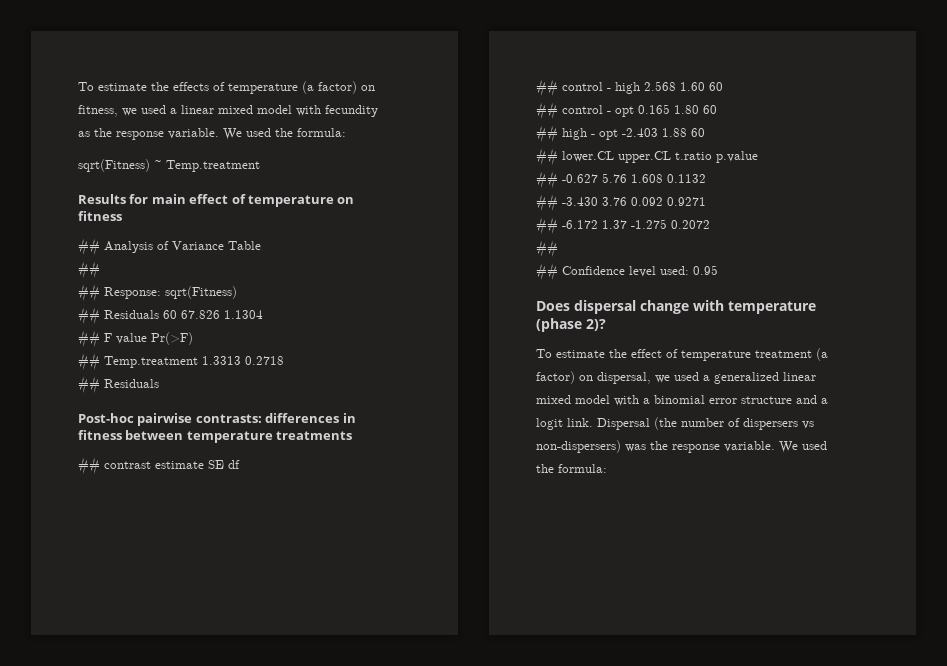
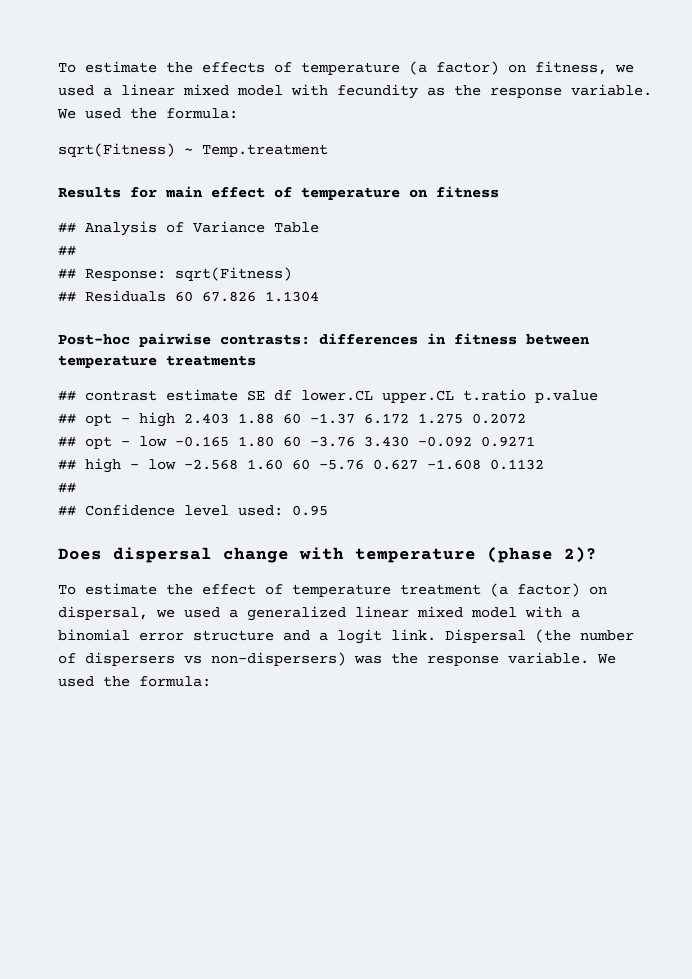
[78,330,193,347] [78,353,284,370] [78,376,159,393] // ## F value Pr(>F) // ## Temp.treatment 1.3313 0.2718 // ## Residuals -> (319, 296) none
[536,79,723,96] [536,102,717,119] [536,125,705,142] [536,148,558,165] // ## control - high 2.568 1.60 60 // ## control - opt 0.165 1.80 60 // ## high - opt -2.403 1.88 60 // ## -> (292, 395) none
[562,173,706,183] [536,194,706,211] [536,217,710,234] -0.627 5.76 1.608 0.1132 // ## -3.430 3.76 0.092 0.9271 // ## -6.172 1.37 -1.275 0.2072 -> [85,412,526,427] [58,436,535,449] [58,458,544,473] opt - high 2.403 1.88 60 -1.37 6.172 1.275 0.2072 // ## opt - low -0.165 1.80 60 -3.76 3.430 -0.092 0.9271 // ## high - low -2.568 1.60 60 -5.76 0.627 -1.608 0.1132

